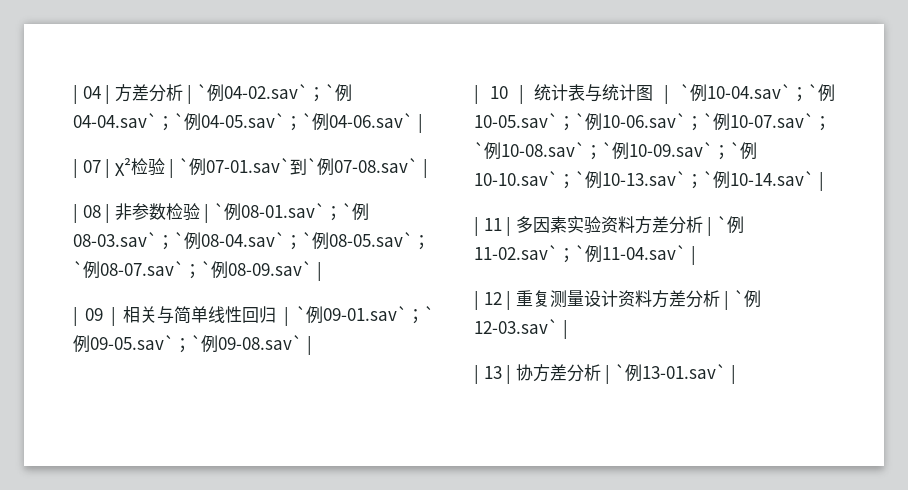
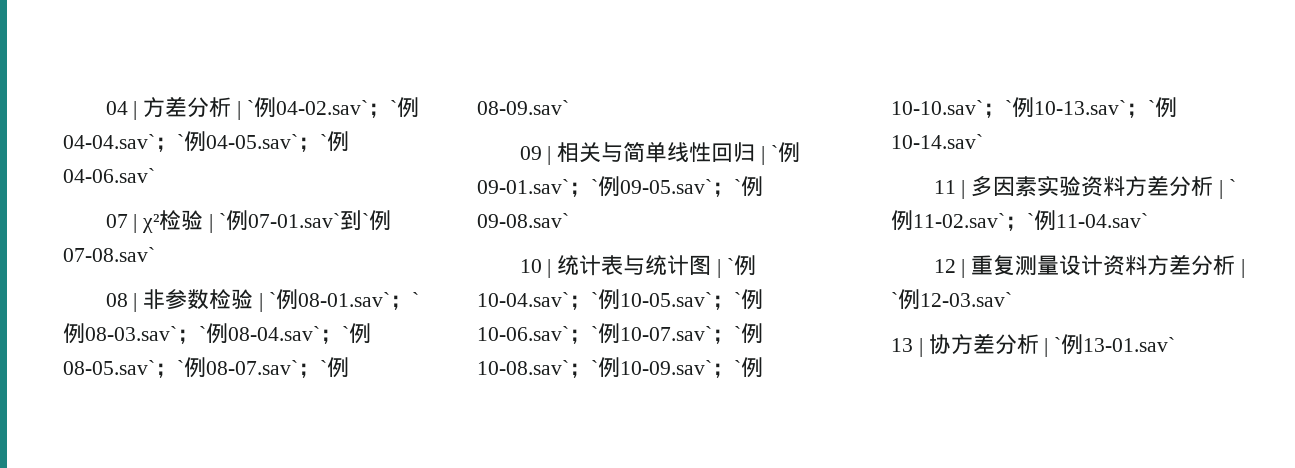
[73,85,78,104] | -> (105, 108) none
[417,114,423,133] [73,159,78,178] | // | -> (155, 175) //
[422,159,428,178] [73,204,78,223] | // | -> (155, 254) //
[316,262,322,281] [73,307,78,326] | // | -> (569, 107) //
[306,336,312,355] [474,85,479,104] | // | -> (569, 220) //
[818,172,824,191] [474,217,479,236] | // | -> (983, 141) //
[690,246,696,265] [474,291,479,310] | // | -> (1148, 220) //
[562,320,568,339] [474,365,479,384] | // | -> (1012, 299) //
[730,365,736,384] | -> (1176, 344) none

